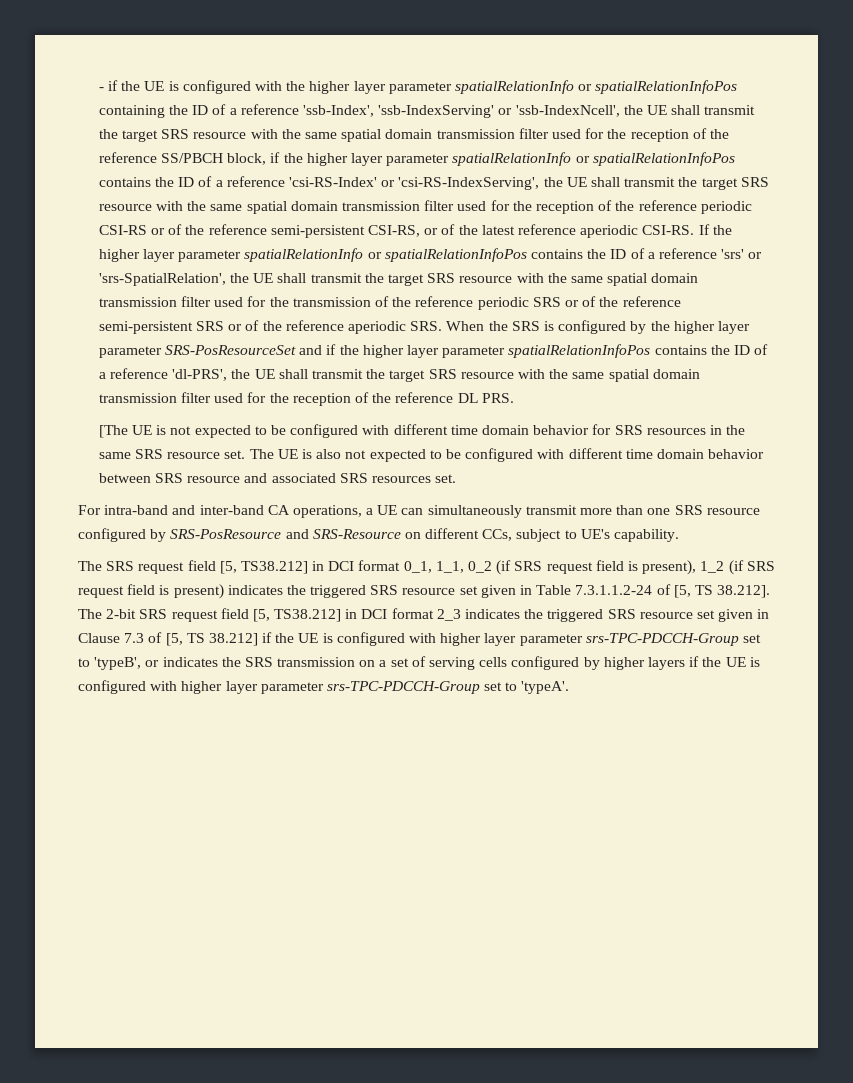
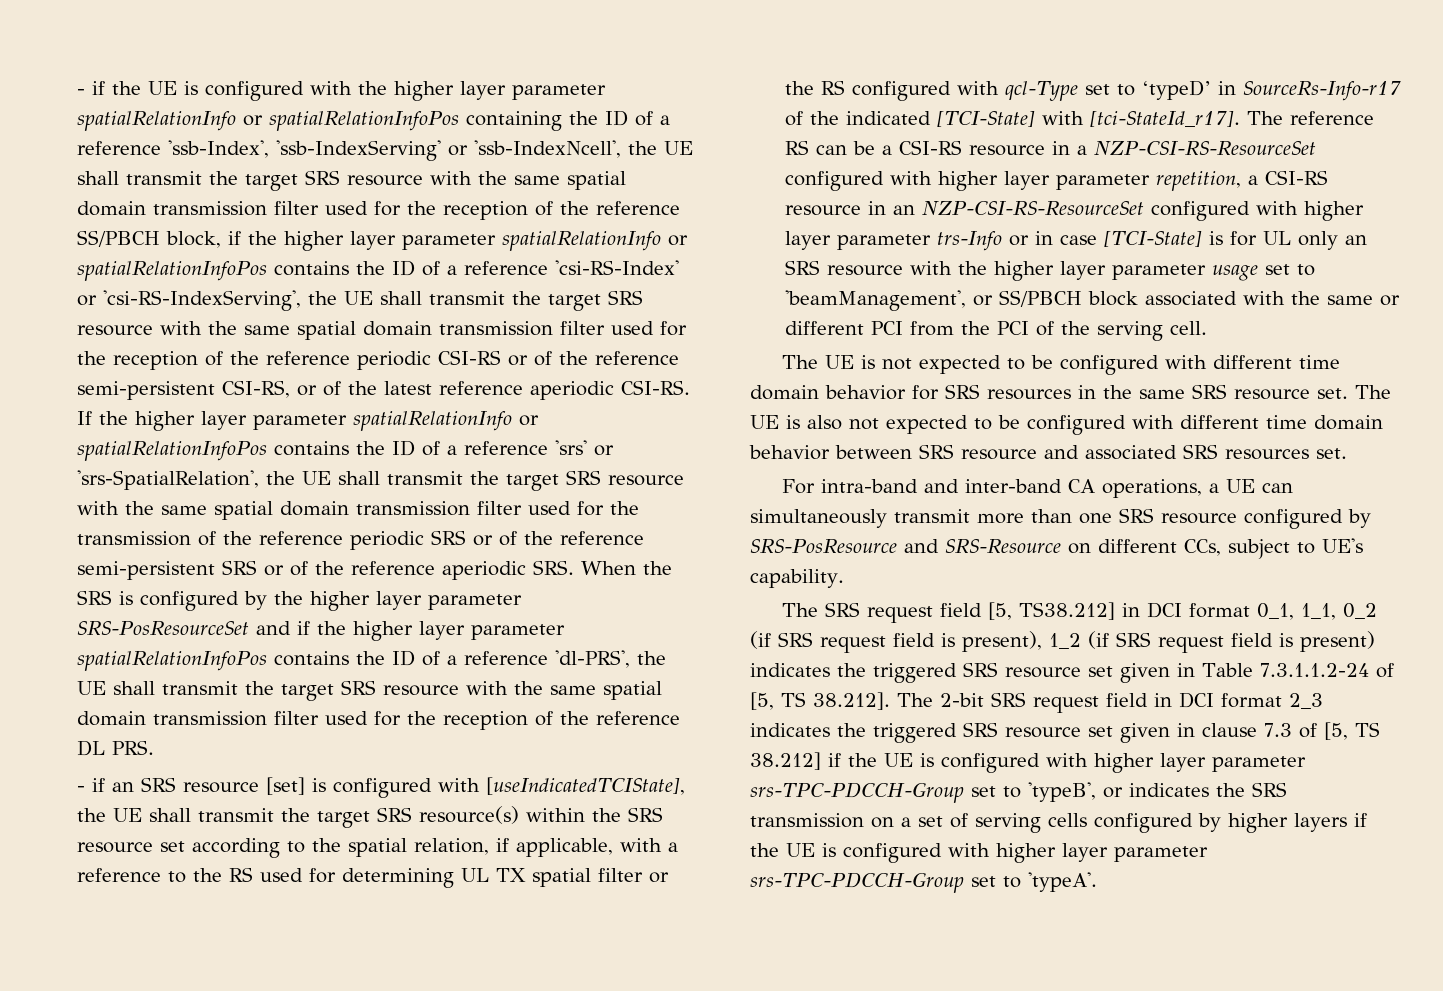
[98,425,128,438] [The -> [76,777,685,798] [76,806,663,828] [76,838,678,858] [76,867,669,888] [784,80,1401,101] [784,110,1374,127] [784,140,1316,156] [784,170,1328,191] [784,201,1364,221] [784,230,1367,251] [784,260,1315,281] [784,290,1400,311] [784,321,1207,341] [781,355,818,369] - if an SRS resource [set] is configured with [useIndicatedTCIState], the UE shall transmit the target SRS resource(s) within the SRS resource set according to the spatial relation, if applicable, with a reference to the RS used for determining UL TX spatial filter or the RS configured with qcl-Type set to ‘typeD’ in SourceRs-Info-r17 of the indicated [TCI-State] with [tci-StateId_r17]. The reference RS can be a CSI-RS resource in a NZP-CSI-RS-ResourceSet configured with higher layer parameter repetition, a CSI-RS resource in an NZP-CSI-RS-ResourceSet configured with higher layer parameter trs-Info or in case [TCI-State] is for UL only an SRS resource with the higher layer parameter usage set to 'beamManagement', or SS/PBCH block associated with the same or different PCI from the PCI of the serving cell. // The
[252,609,342,622] [5, TS38.212] -> (1148, 700) none
[78,633,120,643] Clause -> [1202,723,1257,737] clause

